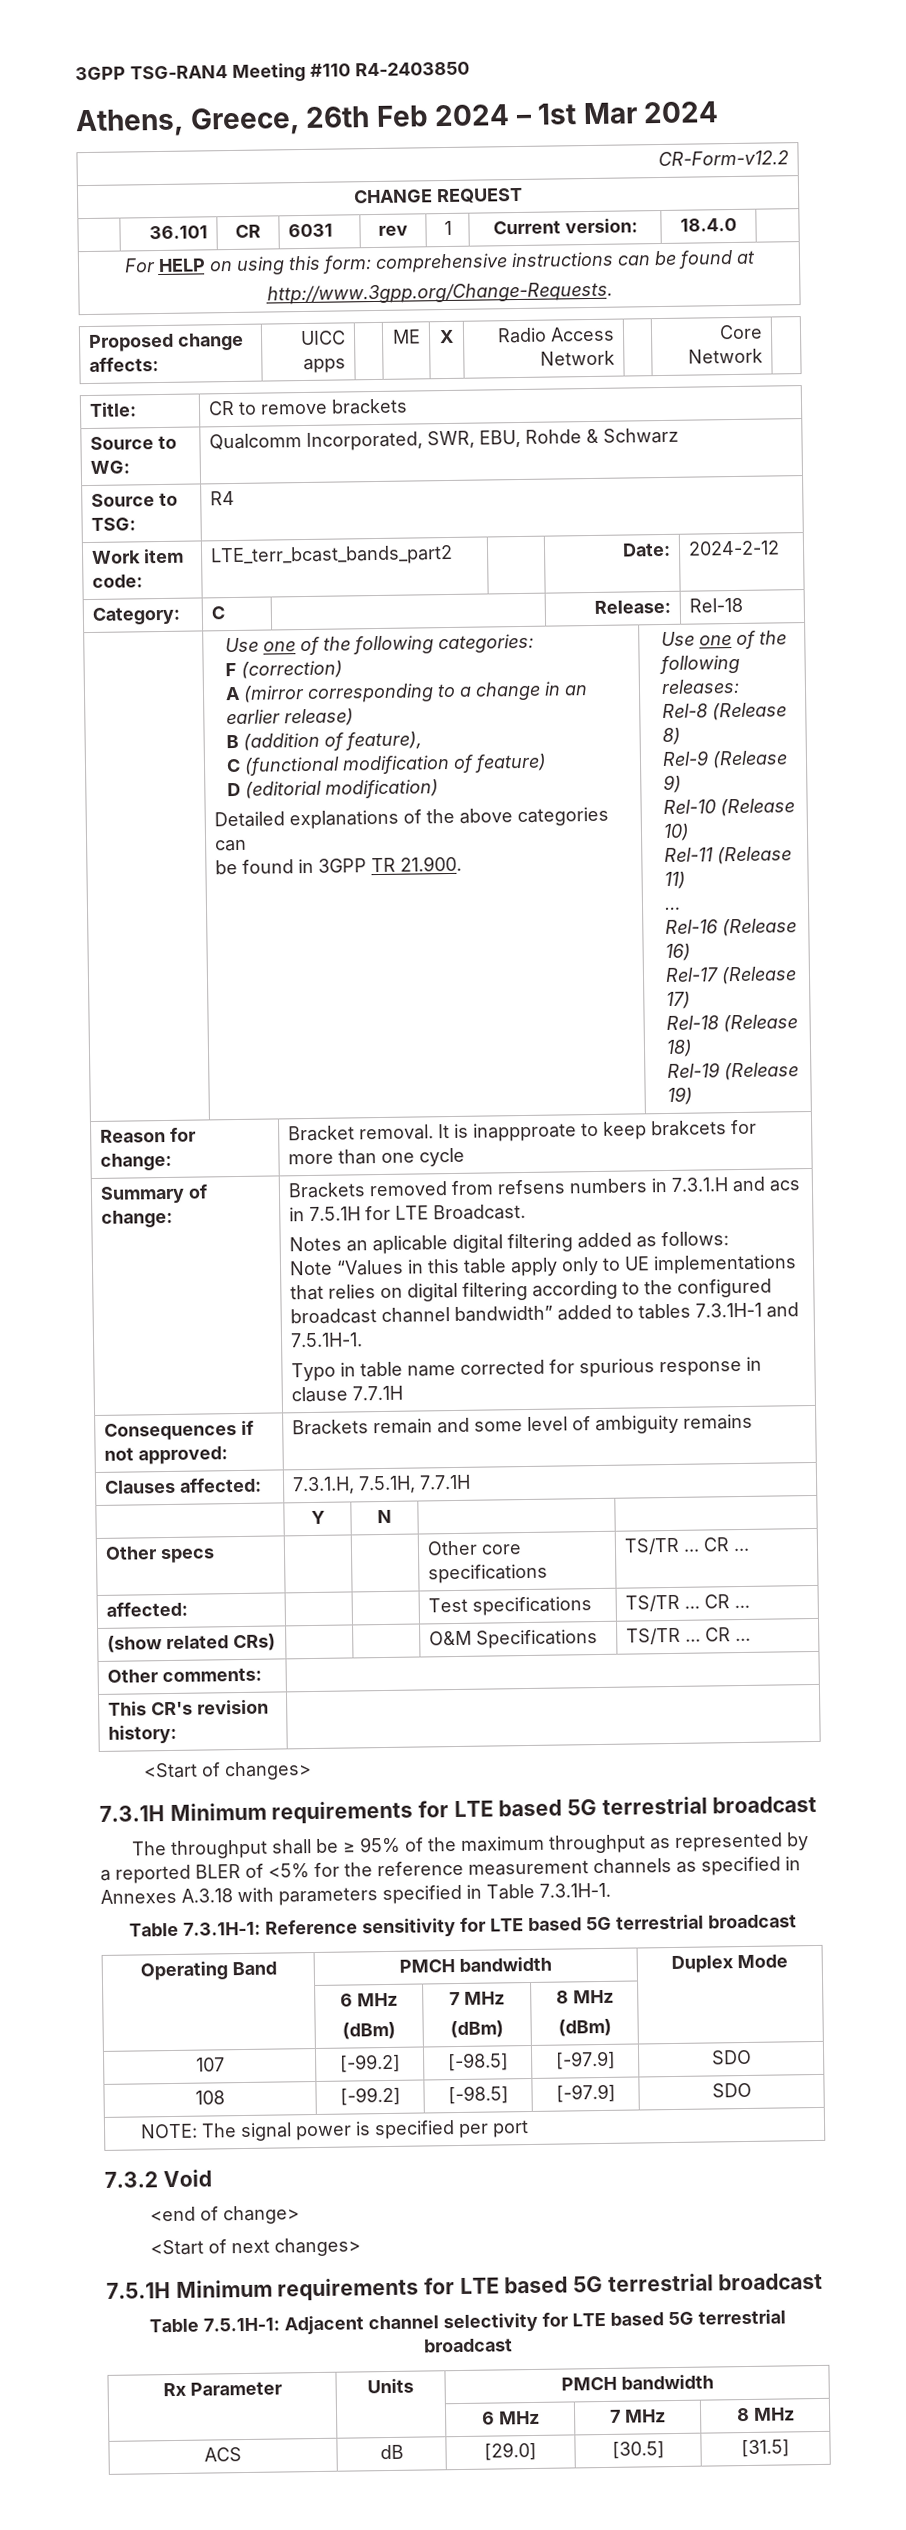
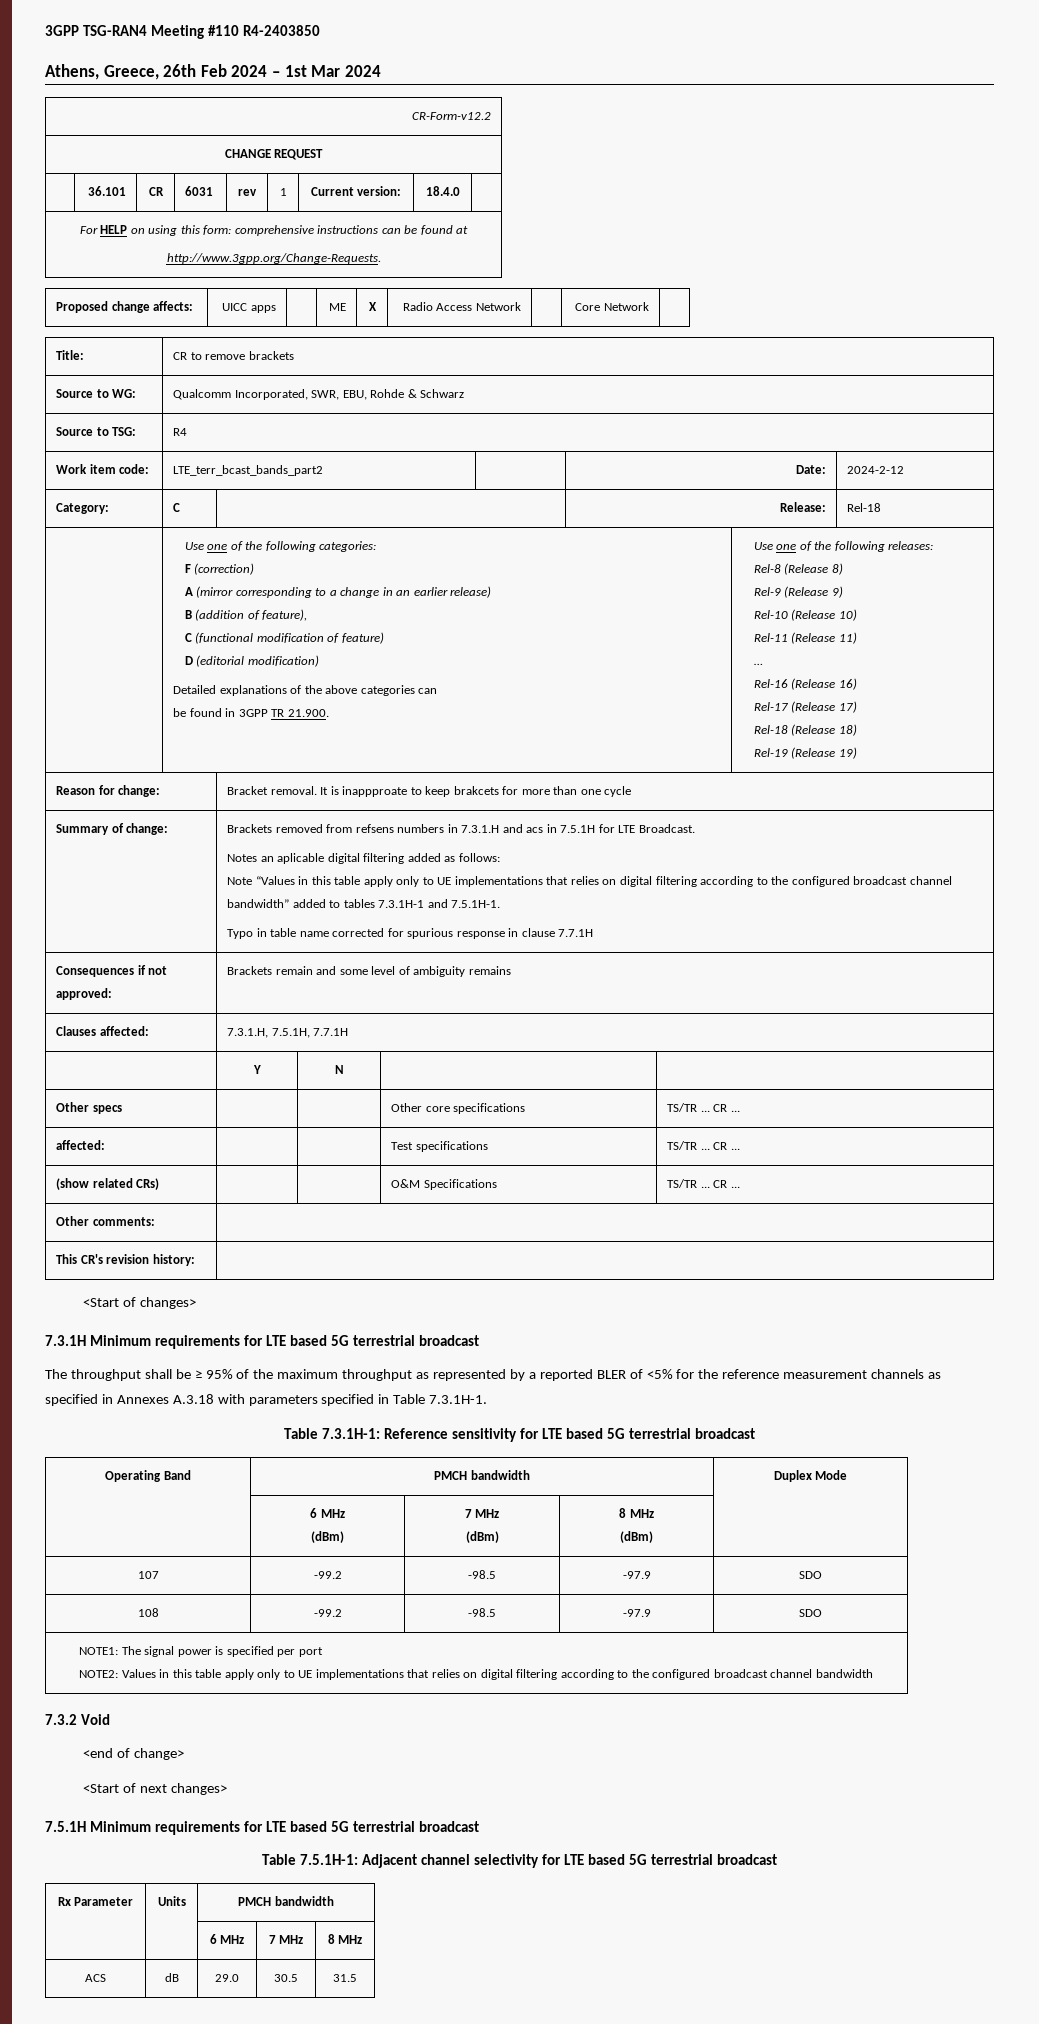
[339,2053,401,2073] [447,2052,509,2072] [554,2050,616,2070] [-99.2] | [-98.5] | [-97.9] -> [313,1571,342,1579] [468,1570,496,1579] [622,1571,651,1579] -99.2 | -98.5 | -97.9
[339,2086,401,2106] [447,2085,509,2105] [555,2083,616,2103] [711,2082,752,2098] [139,2123,198,2139] [-99.2] | [-98.5] | [-97.9] | SDO // NOTE: -> [313,1609,342,1617] [468,1608,496,1617] [622,1609,651,1617] [799,1609,822,1617] [79,1647,119,1655] -99.2 | -98.5 | -97.9 | SDO // NOTE1:
(529, 2129) none -> [79,1669,873,1680] // NOTE2: Values in this table apply only to UE implementations that relies on digital filtering according to the configured broadcast channel bandwidth
[484,2441,538,2461] [611,2441,665,2459] [741,2439,790,2458] [29.0] | [30.5] | [31.5] -> [215,1974,239,1982] [274,1974,298,1982] [333,1974,357,1982] 29.0 | 30.5 | 31.5

